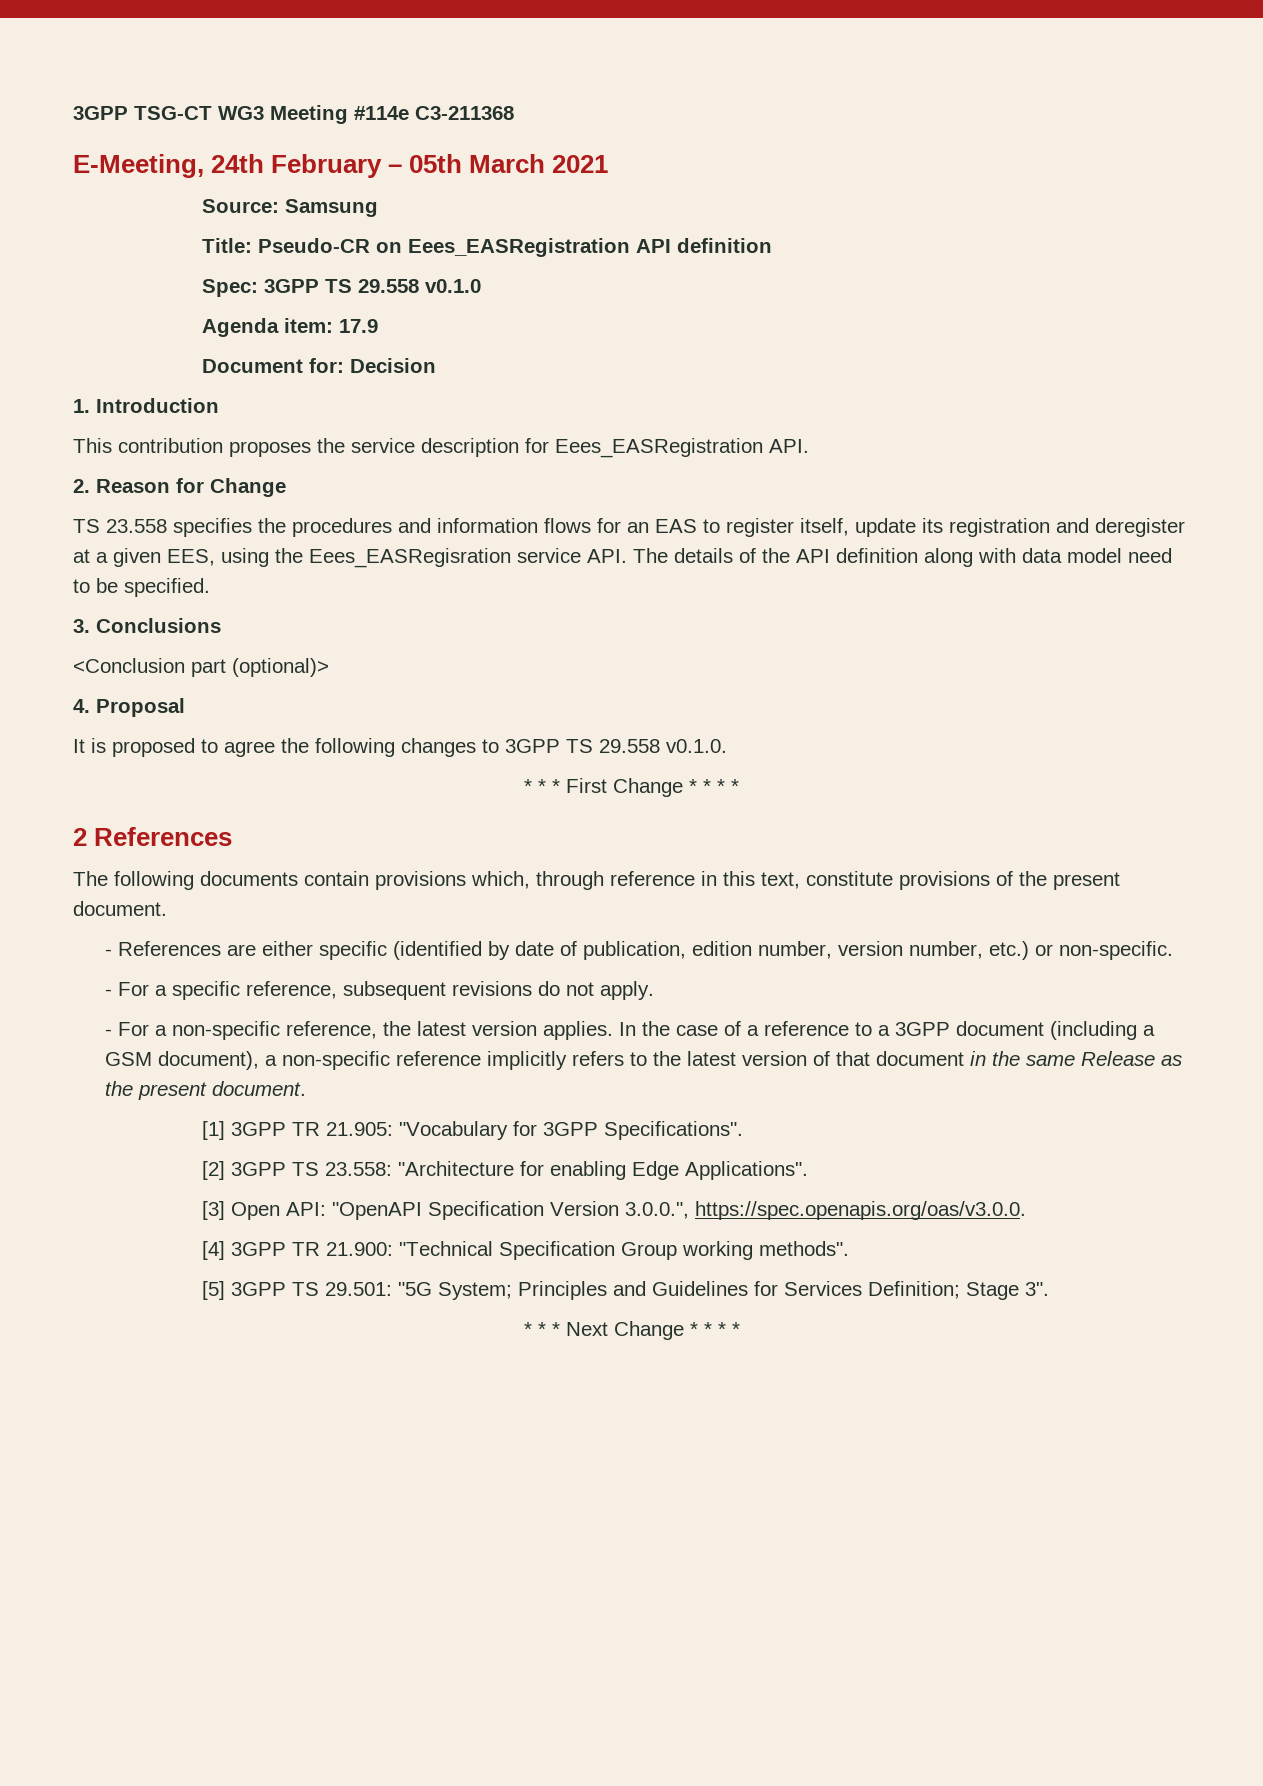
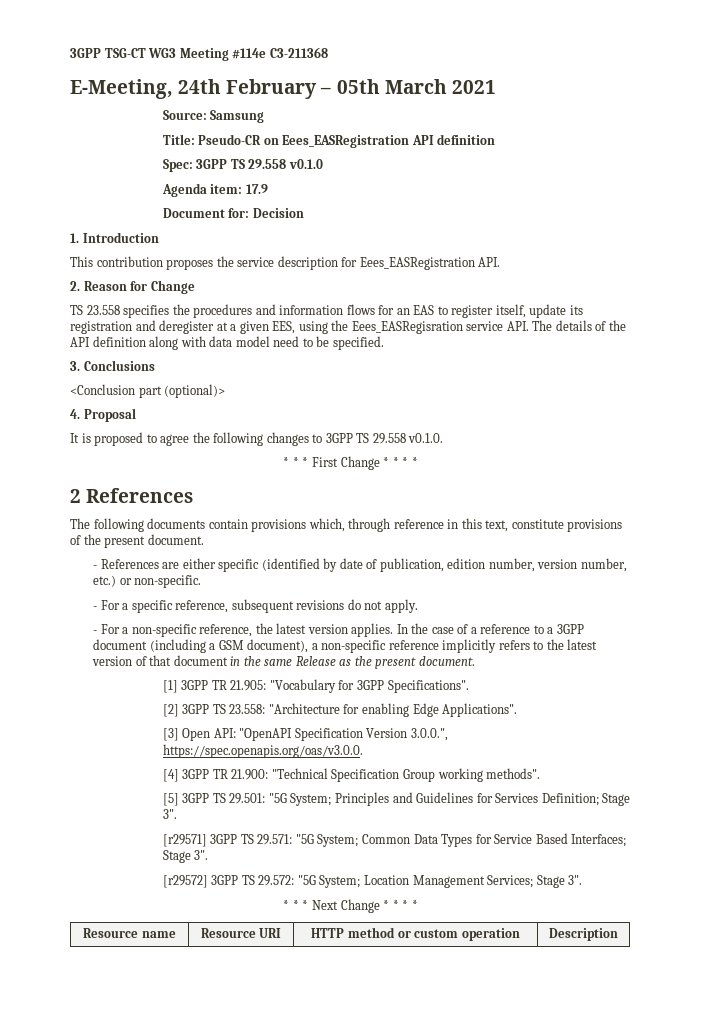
(1049, 1289) none -> [162,833,627,847] [162,850,209,863] [162,875,583,888] // [r29571] 3GPP TS 29.571: "5G System; Common Data Types for Service Based Interfaces; Stage 3". // [r29572] 3GPP TS 29.572: "5G System; Location Management Services; Stage 3".
(740, 1329) none -> [83,928,176,938] [200,928,282,938] [311,927,520,941] [549,928,618,941] // Resource name | Resource URI | HTTP method or custom operation | Description

